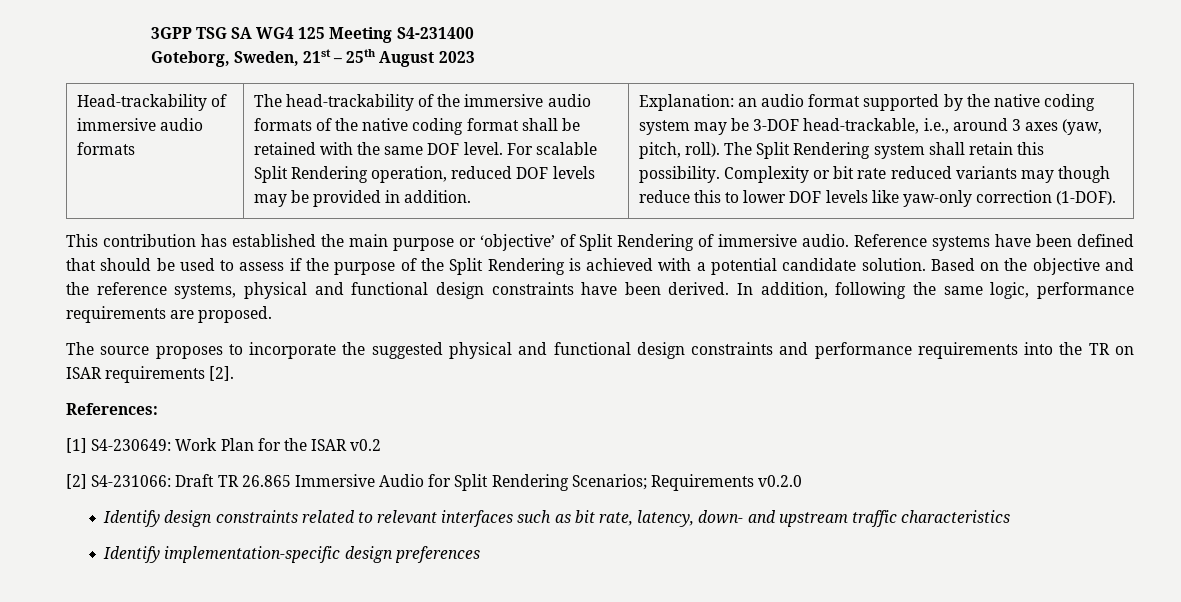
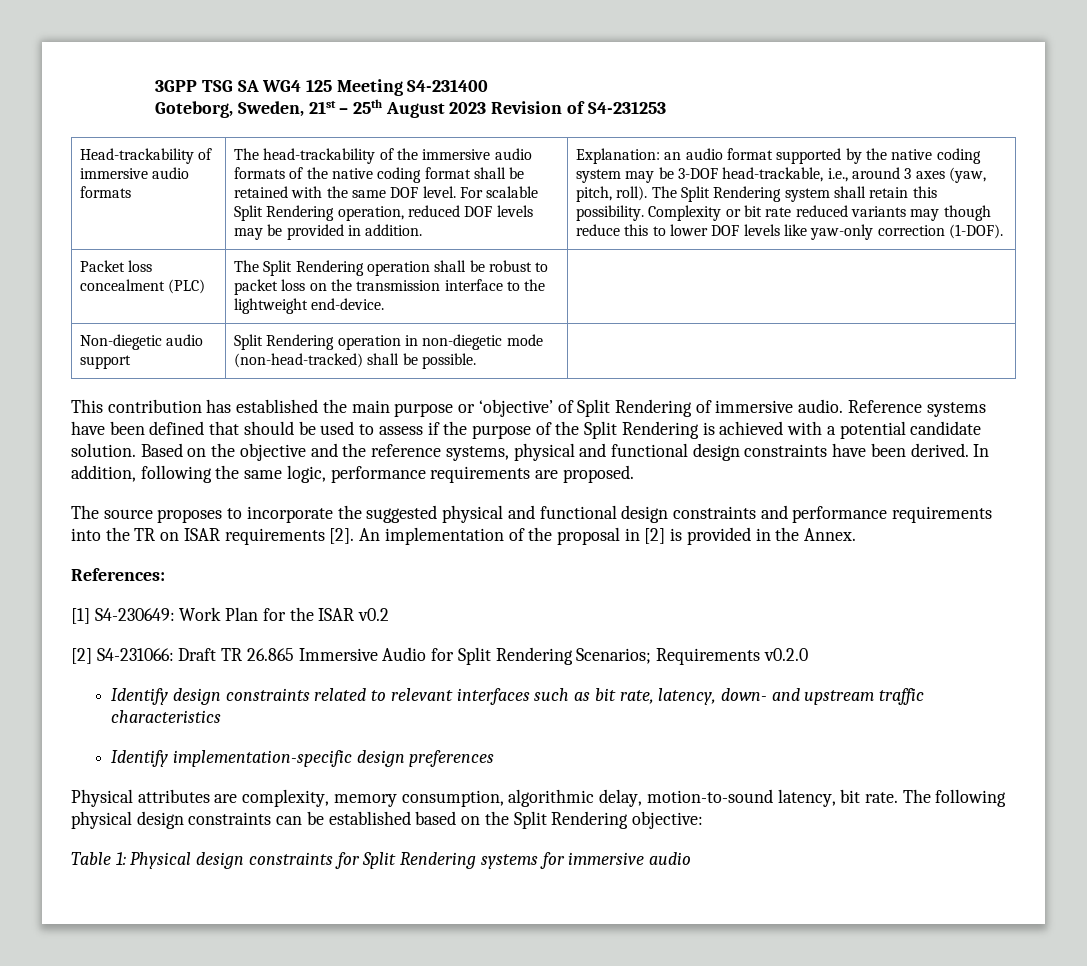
(475, 57) none -> [491,101,666,114] Revision of S4-231253
(1117, 198) none -> [80,260,153,272] [80,279,206,294] [234,260,549,276] [234,279,546,295] [234,298,385,314] [80,334,204,350] [80,355,132,369] [234,334,543,350] [234,353,477,369] // Packet loss concealment (PLC) | The Split Rendering operation shall be robust to packet loss on the transmission interface to the lightweight end-device. | // Non-diegetic audio support | Split Rendering operation in non-diegetic mode (non-head-tracked) shall be possible. |
(235, 373) none -> [359,527,857,545] An implementation of the proposal in [2] is provided in the Annex.
(480, 554) none -> [71,789,1007,807] [71,811,703,829] [71,852,691,869] // Physical attributes are complexity, memory consumption, algorithmic delay, motion-to-sound latency, bit rate. The following physical design constraints can be established based on the Split Rendering objective: // Table 1: Physical design constraints for Split Rendering systems for immersive audio

